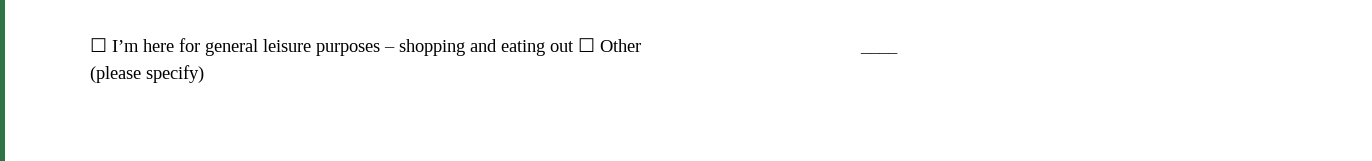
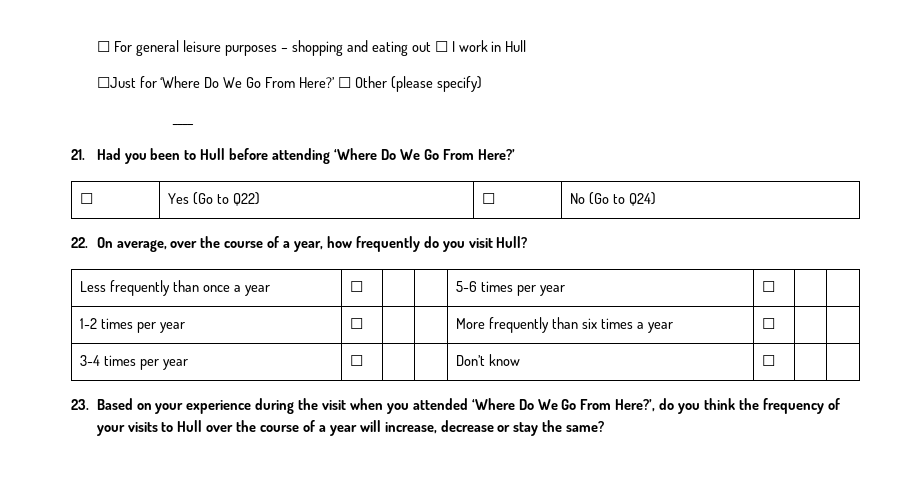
[89,38,200,52] ☐ I’m here for -> [96,41,133,52] ☐ For
[599,39,641,52] [89,65,204,83] [860,52,899,54] Other (please specify) // ____ -> [451,40,527,52] [96,76,482,92] [172,124,195,126] [71,148,515,164] [80,193,94,204] [168,192,260,206] [482,193,496,204] [570,192,656,206] [71,236,528,252] [80,280,270,296] [350,281,364,292] [456,281,565,296] [762,281,776,292] [80,318,185,333] [350,318,364,329] [456,317,673,333] [762,318,776,329] [80,355,188,370] [350,355,364,366] [456,354,521,366] [762,355,776,366] [71,398,840,414] [96,420,605,436] I work in Hull // ☐Just for ‘Where Do We Go From Here?’ ☐ Other (please specify) // ____ // 21. Had you been to Hull before attending ‘Where Do We Go From Here?’ // ☐ | Yes (Go to Q22) | ☐ | No (Go to Q24) // 22. On average, over the course of a year, how frequently do you visit Hull? // Less frequently than once a year | ☐ | | | 5-6 times per year | ☐ | | // 1-2 times per year | ☐ | | | More frequently than six times a year | ☐ | | // 3-4 times per year | ☐ | | | Don’t know | ☐ | | // 23. Based on your experience during the visit when you attended ‘Where Do We Go From Here?’, do you think the frequency of your visits to Hull over the course of a year will increase, decrease or stay the same?

